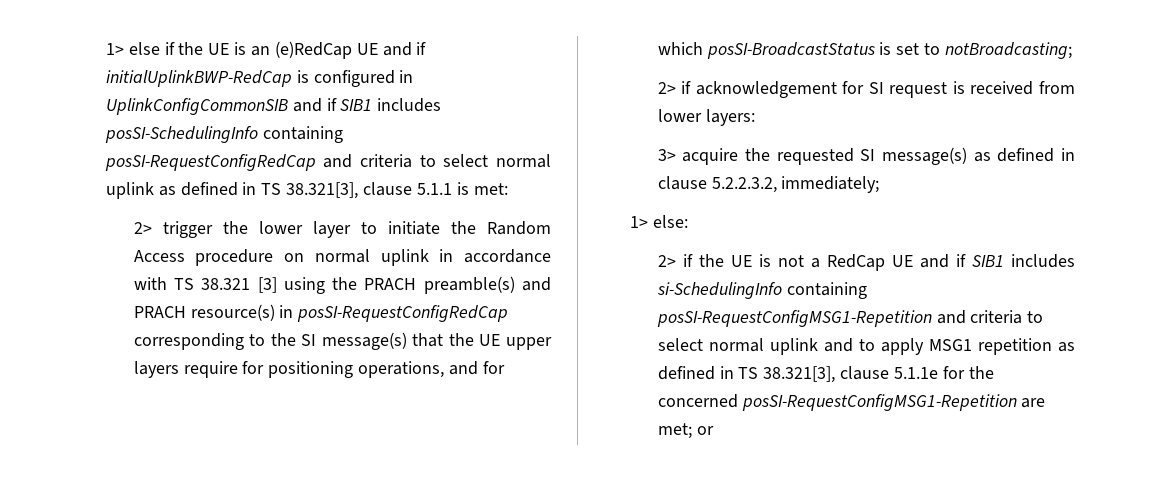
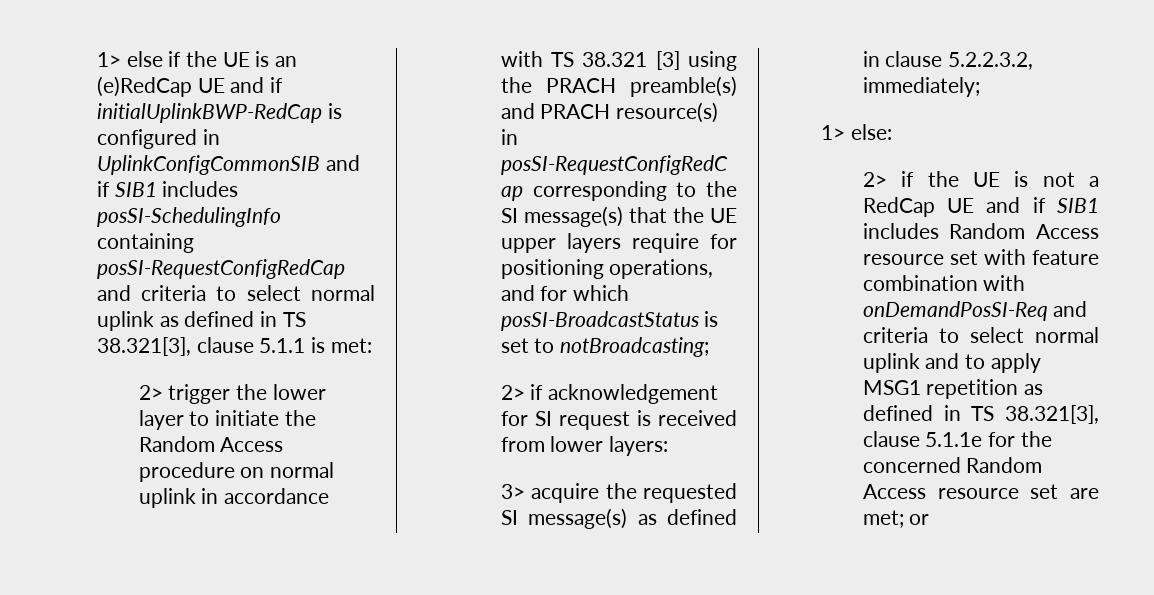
[656,282,867,299] [656,310,932,327] si-SchedulingInfo containing posSI-RequestConfigMSG1-Repetition -> [949,223,1099,239] [862,249,1099,265] [862,275,1026,291] [862,301,1048,321] Random Access resource set with feature combination with onDemandPosSI-Req
[741,394,1017,411] posSI-RequestConfigMSG1-Repetition -> [966,457,1043,473] [862,484,1059,499] Random Access resource set

